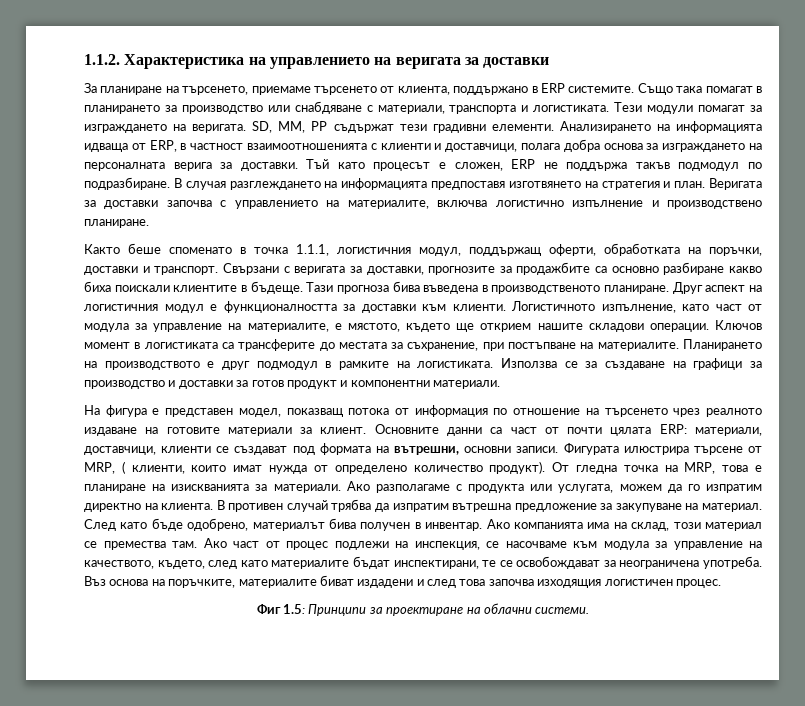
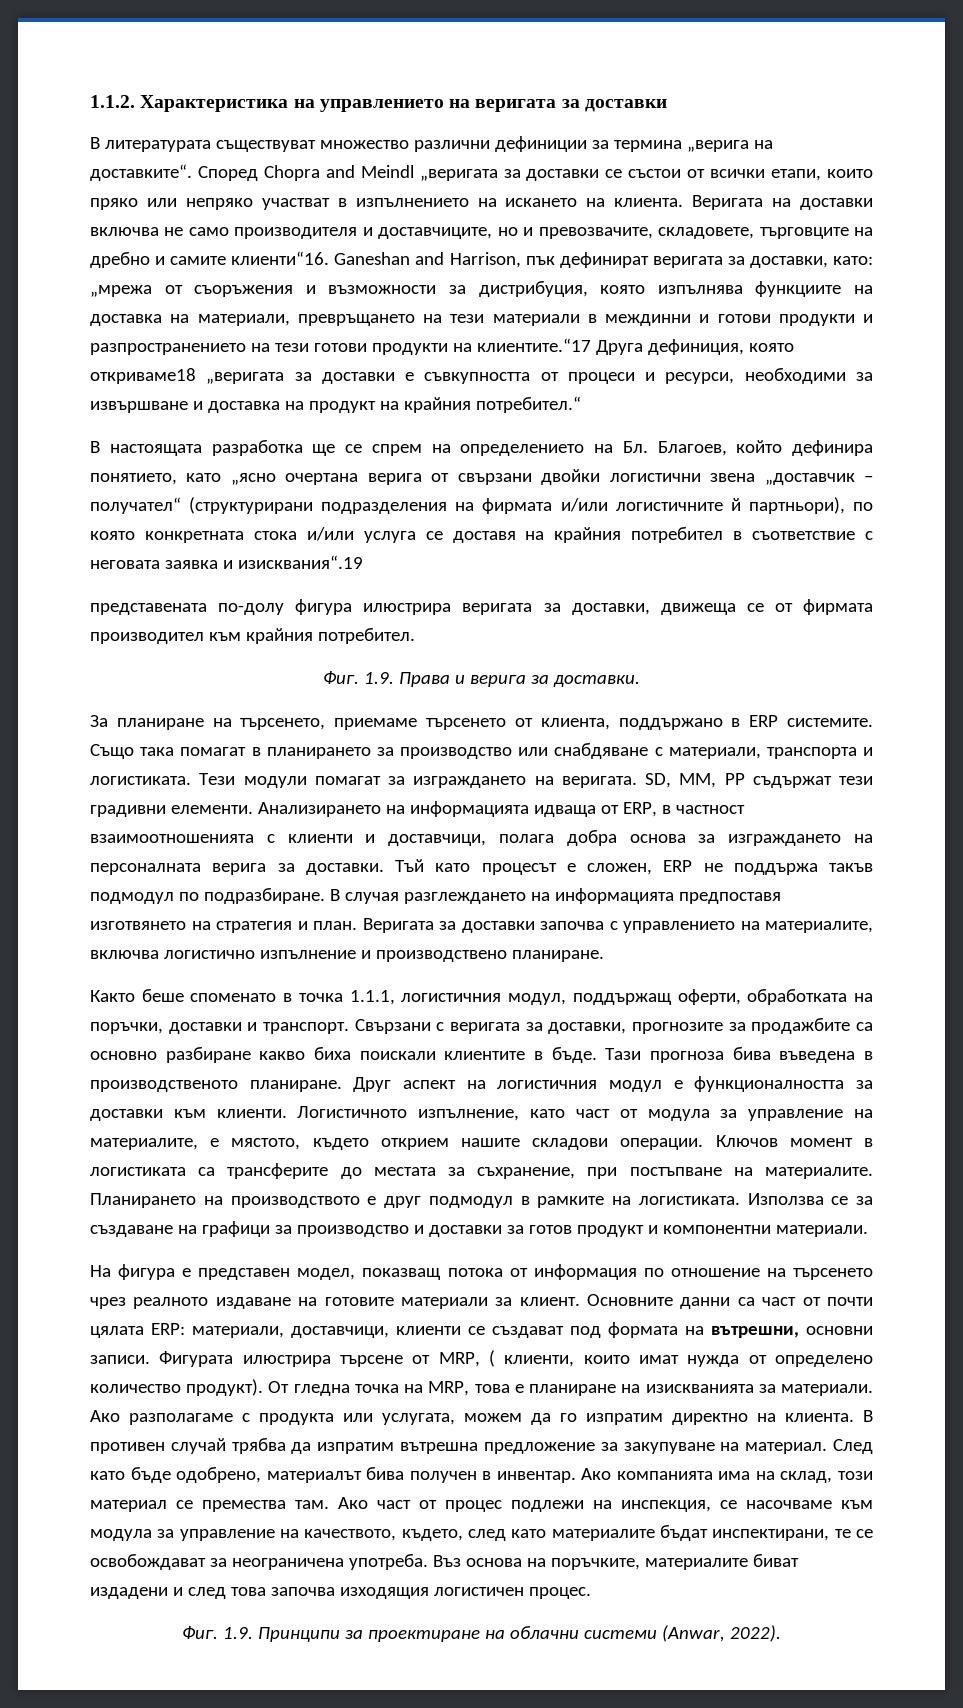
(550, 62) none -> [90,136,773,152] [90,164,873,181] [90,195,873,210] [90,227,873,239] [90,251,873,268] [90,281,874,297] [90,314,873,326] [90,338,794,355] [90,368,873,384] [90,396,581,413] [90,440,873,456] [90,469,873,485] [90,497,873,514] [90,527,873,543] [90,555,363,569] [90,599,874,615] [90,628,415,644] [323,671,640,687] // В литературата съществуват множество различни дефиниции за термина „верига на доставките“. Според Chopra and Meindl „веригата за доставки се състои от всички етапи, които пряко или непряко участват в изпълнението на искането на клиента. Веригата на доставки включва не само производителя и доставчиците, но и превозвачите, складовете, търговците на дребно и самите клиенти“16. Ganeshan and Harrison, пък дефинират веригата за доставки, като: „мрежа от съоръжения и възможности за дистрибуция, която изпълнява функциите на доставка на материали, превръщането на тези материали в междинни и готови продукти и разпространението на тези готови продукти на клиентите.“17 Друга дефиниция, която откриваме18 „веригата за доставки е съвкупността от процеси и ресурси, необходими за извършване и доставка на продукт на крайния потребител.“ // В настоящата разработка ще се спрем на определението на Бл. Благоев, който дефинира понятието, като „ясно очертана верига от свързани двойки логистични звена „доставчик – получател“ (структурирани подразделения на фирмата и/или логистичните й партньори), по която конкретната стока и/или услуга се доставя на крайния потребител в съответствие с неговата заявка и изисквания“.19 // представената по-долу фигура илюстрира веригата за доставки, движeща се от фирмата производител към крайния потребител. // Фиг. 1.9. Права и верига за доставки.
[250,281,303,294] бъдеще. -> [551,1047,597,1063] бъде.
[456,323,475,332] ще -> (369, 1144) none
[256,604,306,614] Фиг 1.5: -> [182,1626,254,1639] Фиг. 1.9.
[535,607,590,614] системи. -> [583,1625,781,1642] системи (Anwar, 2022).

